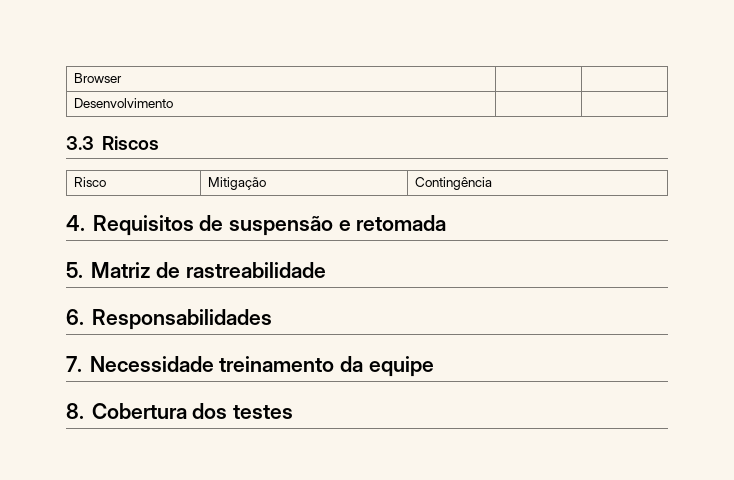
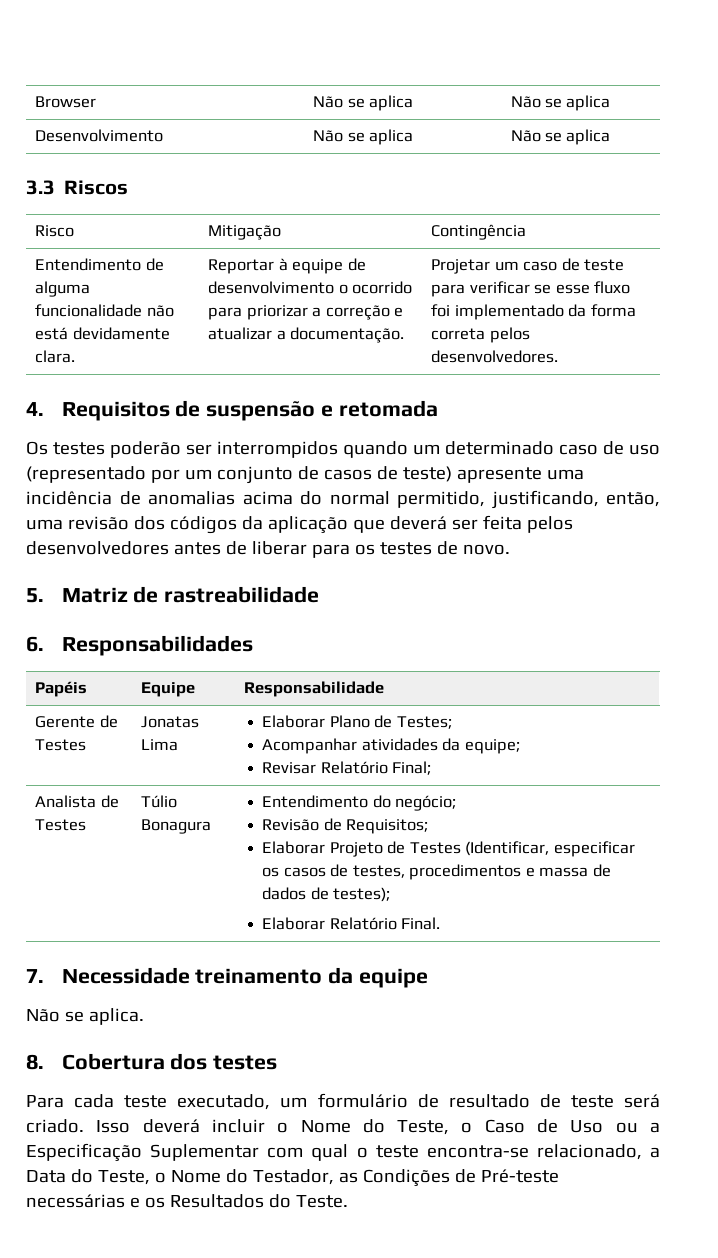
[73,98,173,108] | // Desenvolvimento | | -> [313,95,413,111] [510,95,611,111] [35,129,164,142] [313,129,413,145] [510,129,611,145] Não se aplica | Não se aplica // Desenvolvimento | Não se aplica | Não se aplica
(492, 183) none -> [35,258,164,271] [35,281,91,297] [35,304,174,317] [35,327,170,340] [35,350,76,363] [208,258,366,274] [208,281,413,294] [208,305,404,320] [208,327,405,343] [431,258,625,274] [431,281,631,297] [431,304,636,320] [431,327,530,343] [431,350,559,363] // Entendimento de alguma funcionalidade não está devidamente clara. | Reportar à equipe de desenvolvimento o ocorrido para priorizar a correção e atualizar a documentação. | Projetar um caso de teste para verificar se esse fluxo foi implementado da forma correta pelos desenvolvedores.
(447, 223) none -> [26,441,660,458] [26,466,584,484] [26,490,660,509] [26,515,573,534] [26,541,510,558] // Os testes poderão ser interrompidos quando um determinado caso de uso (representado por um conjunto de casos de teste) apresente uma incidência de anomalias acima do normal permitido, justificando, então, uma revisão dos códigos da aplicação que deverá ser feita pelos desenvolvedores antes de liberar para os testes de novo.
(272, 319) none -> [35,681,88,697] [141,682,196,697] [244,681,385,697] [35,715,118,728] [35,739,87,751] [141,716,200,728] [141,739,179,751] [262,715,452,729] [262,738,520,754] [262,761,432,775] [35,795,119,808] [35,819,87,831] [141,795,178,808] [141,819,212,834] [262,795,457,811] [262,818,429,834] [262,841,635,857] [262,864,611,880] [262,887,391,902] [262,917,441,930] // Papéis | Equipe | Responsabilidade // Gerente de Testes | Jonatas Lima | Elaborar Plano de Testes; // Acompanhar atividades da equipe; // Revisar Relatório Final; // Analista de Testes | Túlio Bonagura | Entendimento do negócio; // Revisão de Requisitos; // Elaborar Projeto de Testes (Identificar, especificar os casos de testes, procedimentos e massa de dados de testes); // Elaborar Relatório Final.
(434, 366) none -> [26,1008,144,1025] // Não se aplica.
(293, 412) none -> [26,1093,661,1110] [26,1119,660,1135] [26,1143,660,1162] [26,1169,559,1187] [26,1194,348,1208] // Para cada teste executado, um formulário de resultado de teste será criado. Isso deverá incluir o Nome do Teste, o Caso de Uso ou a Especificação Suplementar com qual o teste encontra-se relacionado, a Data do Teste, o Nome do Testador, as Condições de Pré-teste necessárias e os Resultados do Teste.

